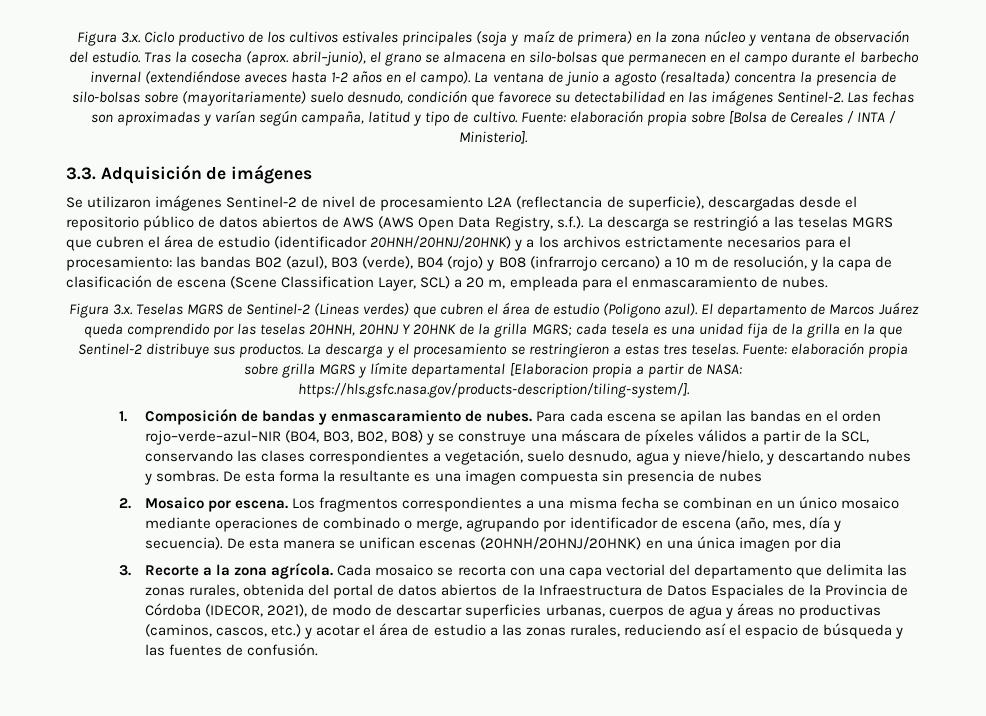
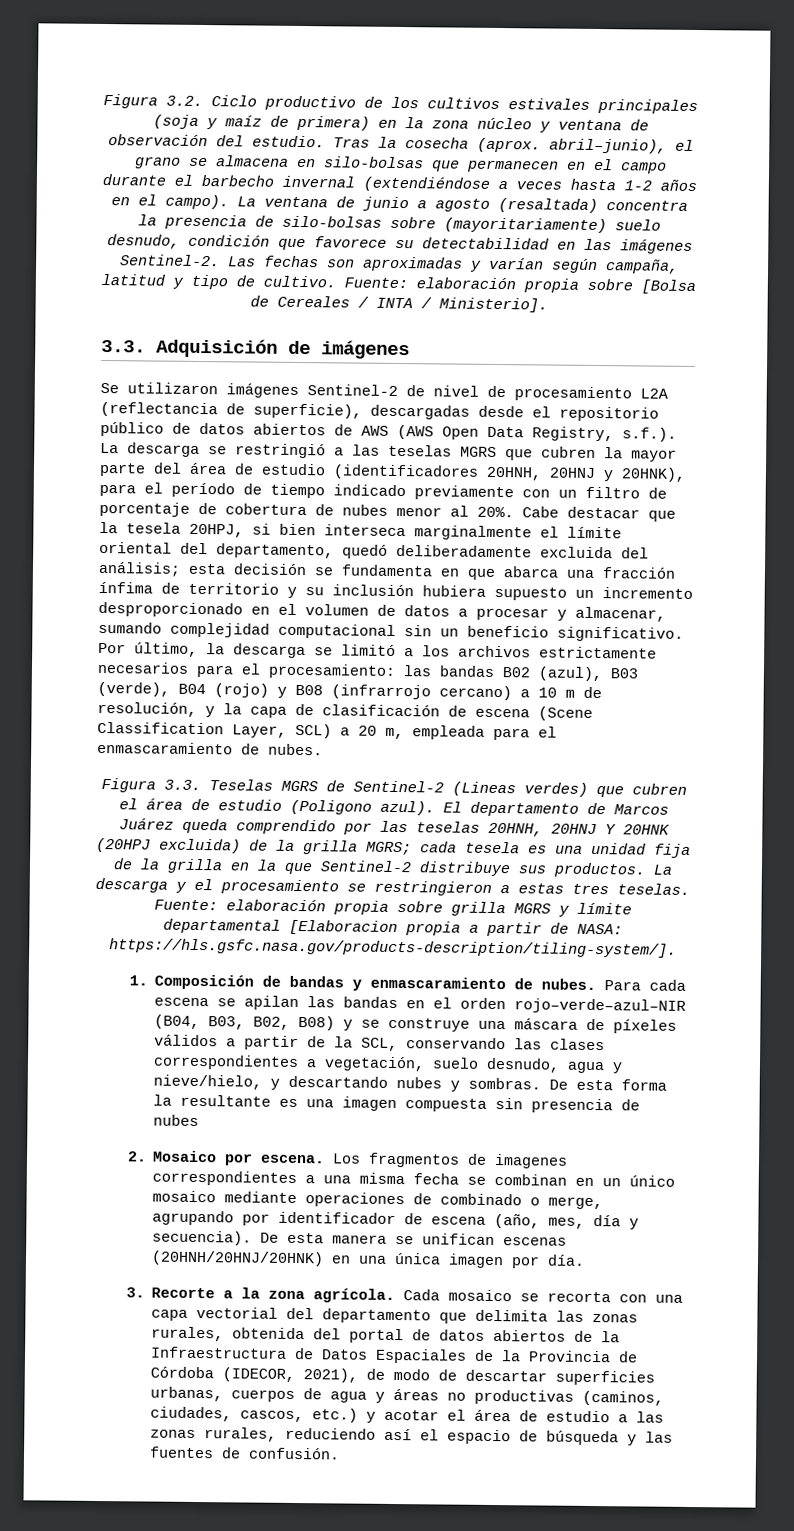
[76,31,142,46] Figura 3.x. -> [103,93,203,109] Figura 3.2.
[244,74,288,83] aveces -> [498,181,562,190] a veces
[148,235,523,251] el área de estudio (identificador 20HNH/20HNJ/20HNK) y -> [604,447,677,462] [99,462,686,482] [99,482,667,501] [99,501,676,522] [99,521,622,541] [99,541,649,559] [98,561,676,580] [98,581,693,601] [98,601,666,622] [98,621,684,642] [98,642,396,659] la mayor parte del área de estudio (identificadores 20HNH, 20HNJ y 20HNK), para el período de tiempo indicado previamente con un filtro de porcentaje de cobertura de nubes menor al 20%. Cabe destacar que la tesela 20HPJ, si bien interseca marginalmente el límite oriental del departamento, quedó deliberadamente excluida del análisis; esta decisión se fundamenta en que abarca una fracción ínfima de territorio y su inclusión hubiera supuesto un incremento desproporcionado en el volumen de datos a procesar y almacenar, sumando complejidad computacional sin un beneficio significativo. Por último, la descarga se limitó
[112,304,133,315] 3.x. -> [163,779,201,791] 3.3.
(457, 329) none -> [96,837,241,854] (20HPJ excluida)
(399, 504) none -> [467,1153,569,1169] de imagenes
[819,537,841,549] dia -> [547,1254,586,1266] día.
(213, 630) none -> [150,1406,233,1422] ciudades,

